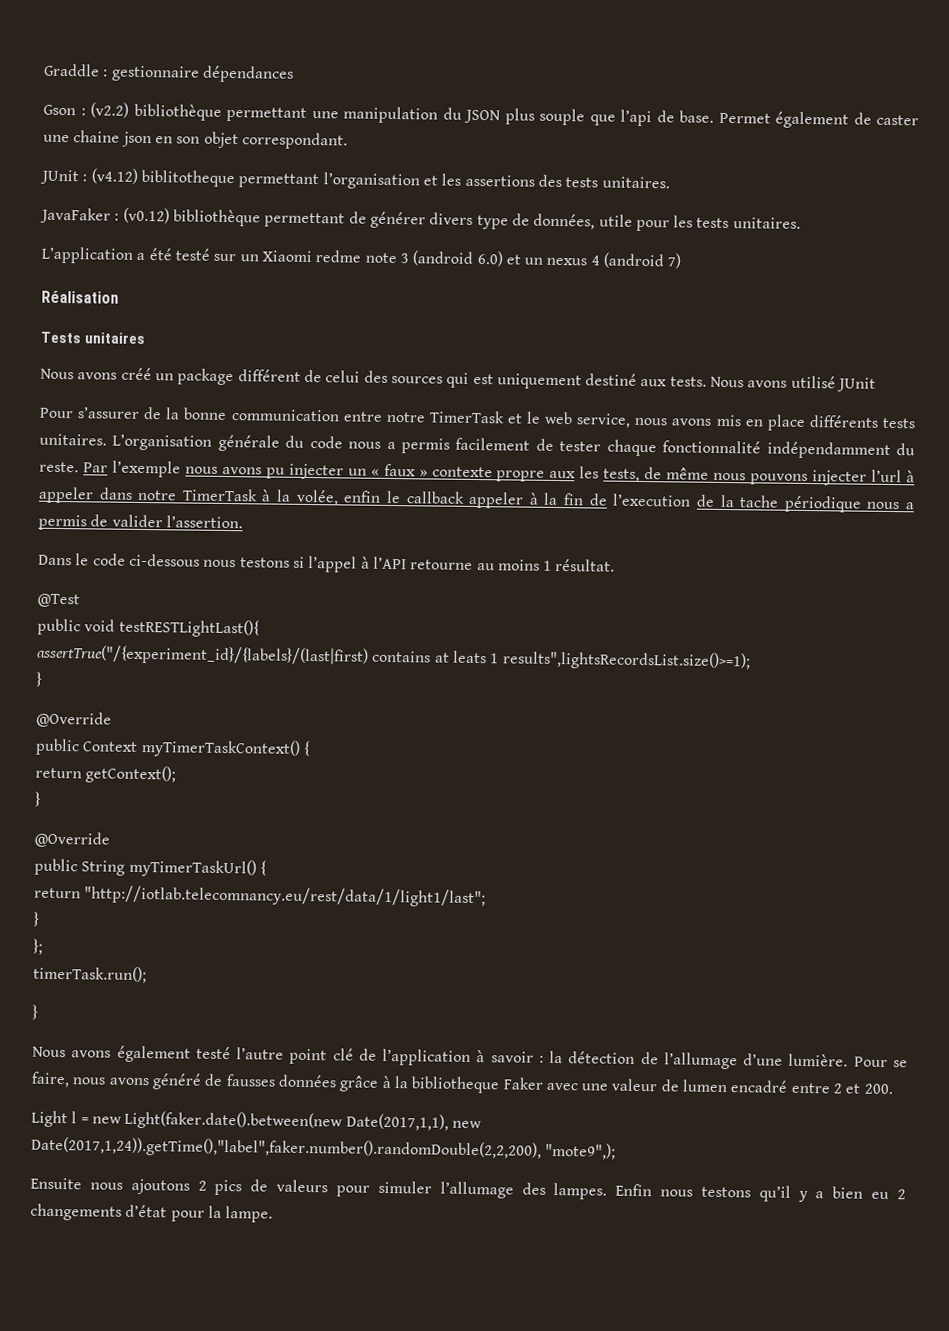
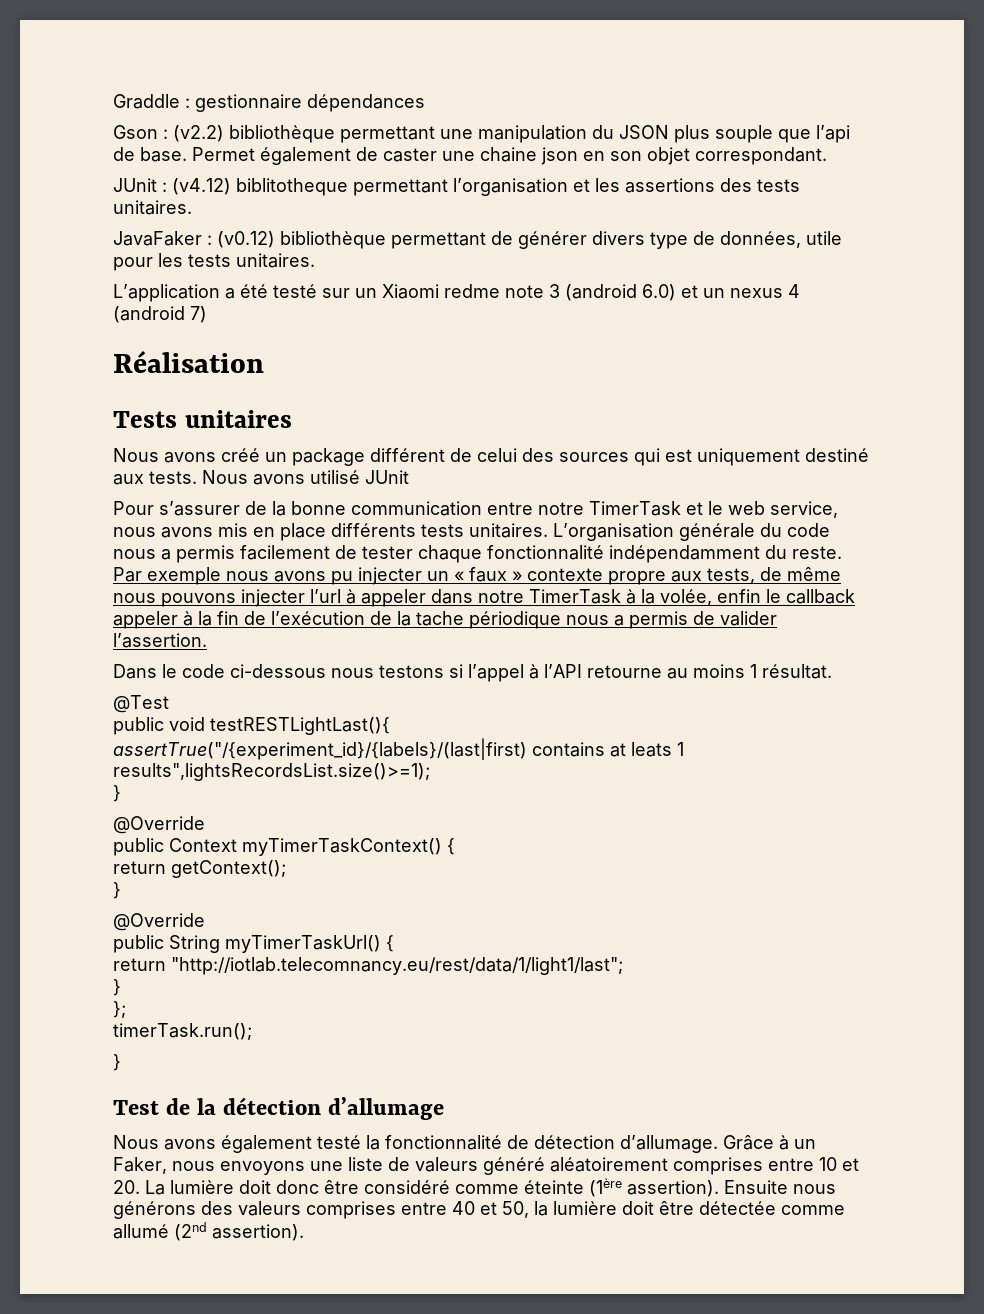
[111,460,181,478] l’exemple -> [147,567,221,585] exemple
[579,466,600,479] les -> (702, 576) none
[612,493,692,507] l’execution -> [271,611,365,625] l’exécution
(38, 1012) none -> [113,1097,445,1120] // Test de la détection d’allumage
[236,1047,909,1070] [31,1071,893,1095] [31,1110,482,1131] [31,1136,617,1160] [30,1177,907,1203] [30,1203,274,1223] l’autre point clé de l’application à savoir : la détection de l’allumage d’une lumière. Pour se faire, nous avons généré de fausses données grâce à la bibliotheque Faker avec une valeur de lumen encadré entre 2 et 200. // Light l = new Light(faker.date().between(new Date(2017,1,1), new Date(2017,1,24)).getTime(),"label",faker.number().randomDouble(2,2,200), "mote9",); // Ensuite nous ajoutons 2 pics de valeurs pour simuler l’allumage des lampes. Enfin nous testons qu’il y a bien eu 2 changements d’état pour la lampe. -> [366,1135,816,1153] [113,1157,859,1175] [113,1178,836,1197] [113,1201,845,1219] [113,1222,304,1241] la fonctionnalité de détection d’allumage. Grâce à un Faker, nous envoyons une liste de valeurs généré aléatoirement comprises entre 10 et 20. La lumière doit donc être considéré comme éteinte (1ère assertion). Ensuite nous générons des valeurs comprises entre 40 et 50, la lumière doit être détectée comme allumé (2nd assertion).

